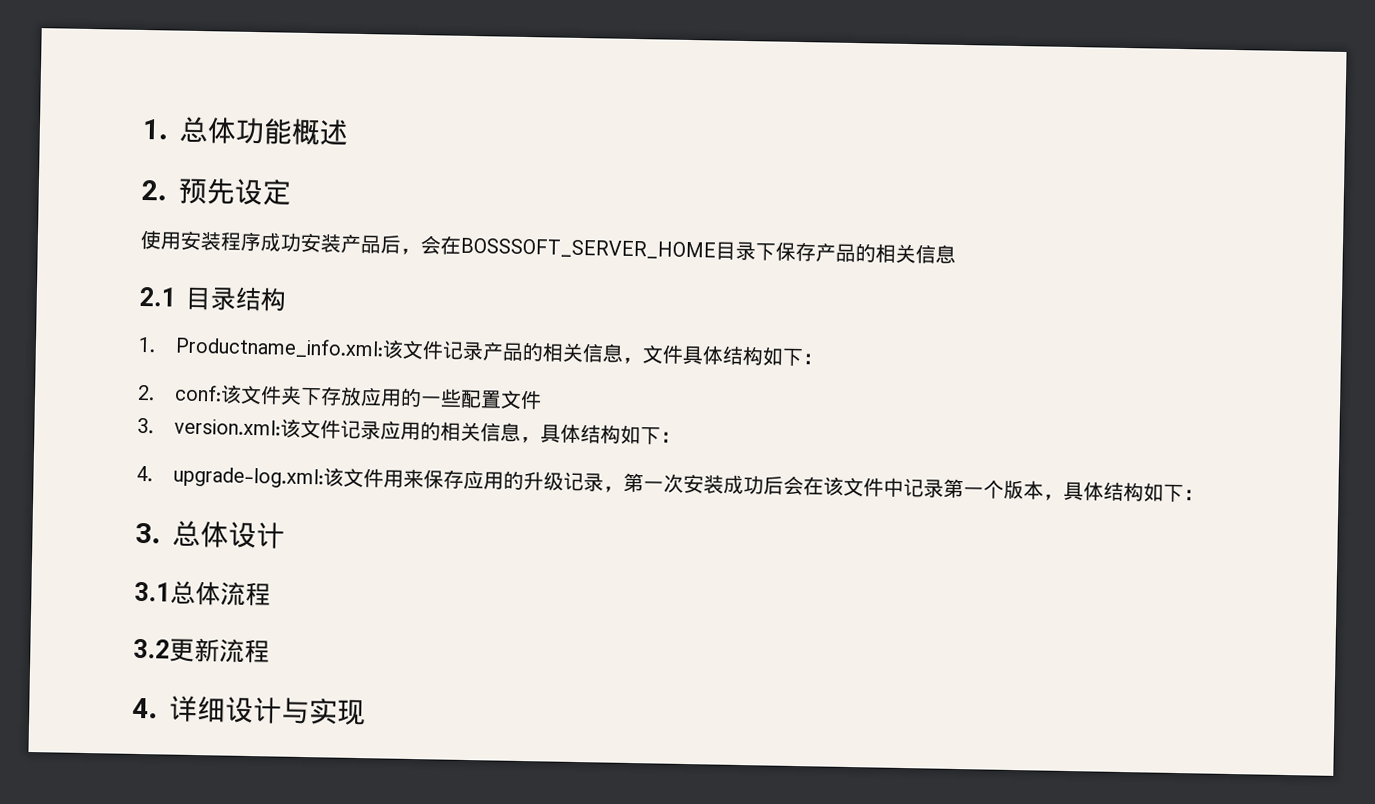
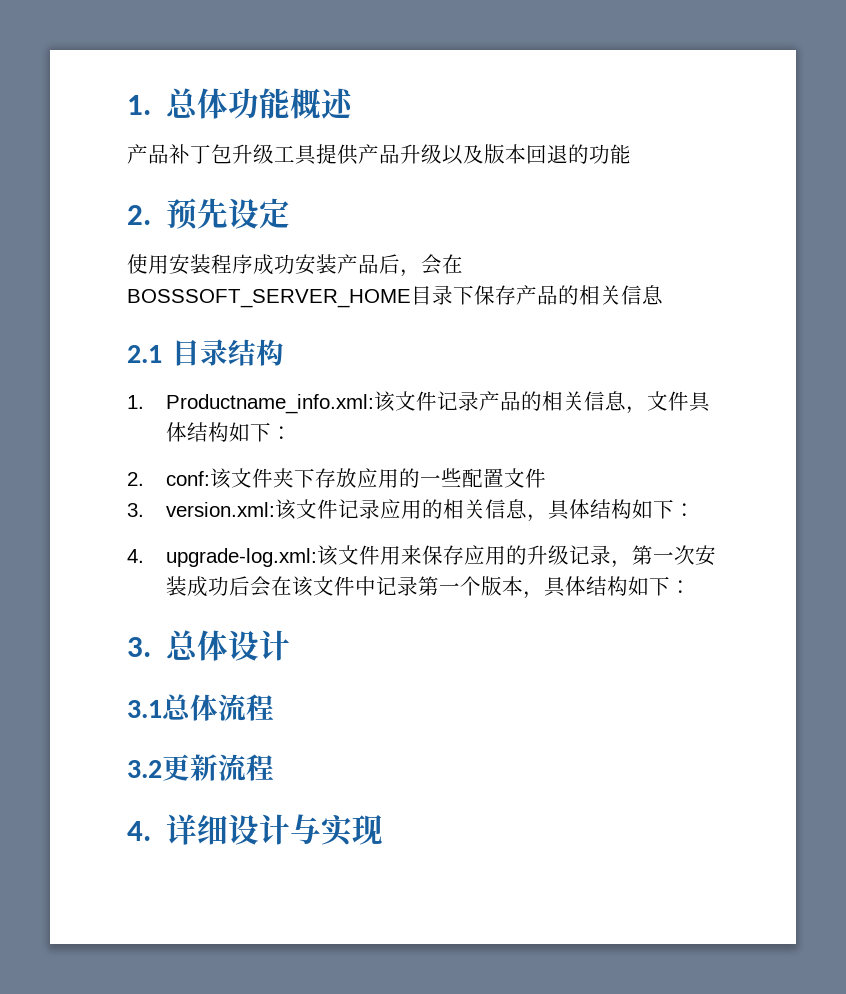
(350, 132) none -> [127,144,631,165] // 产品补丁包升级工具提供产品升级以及版本回退的功能

